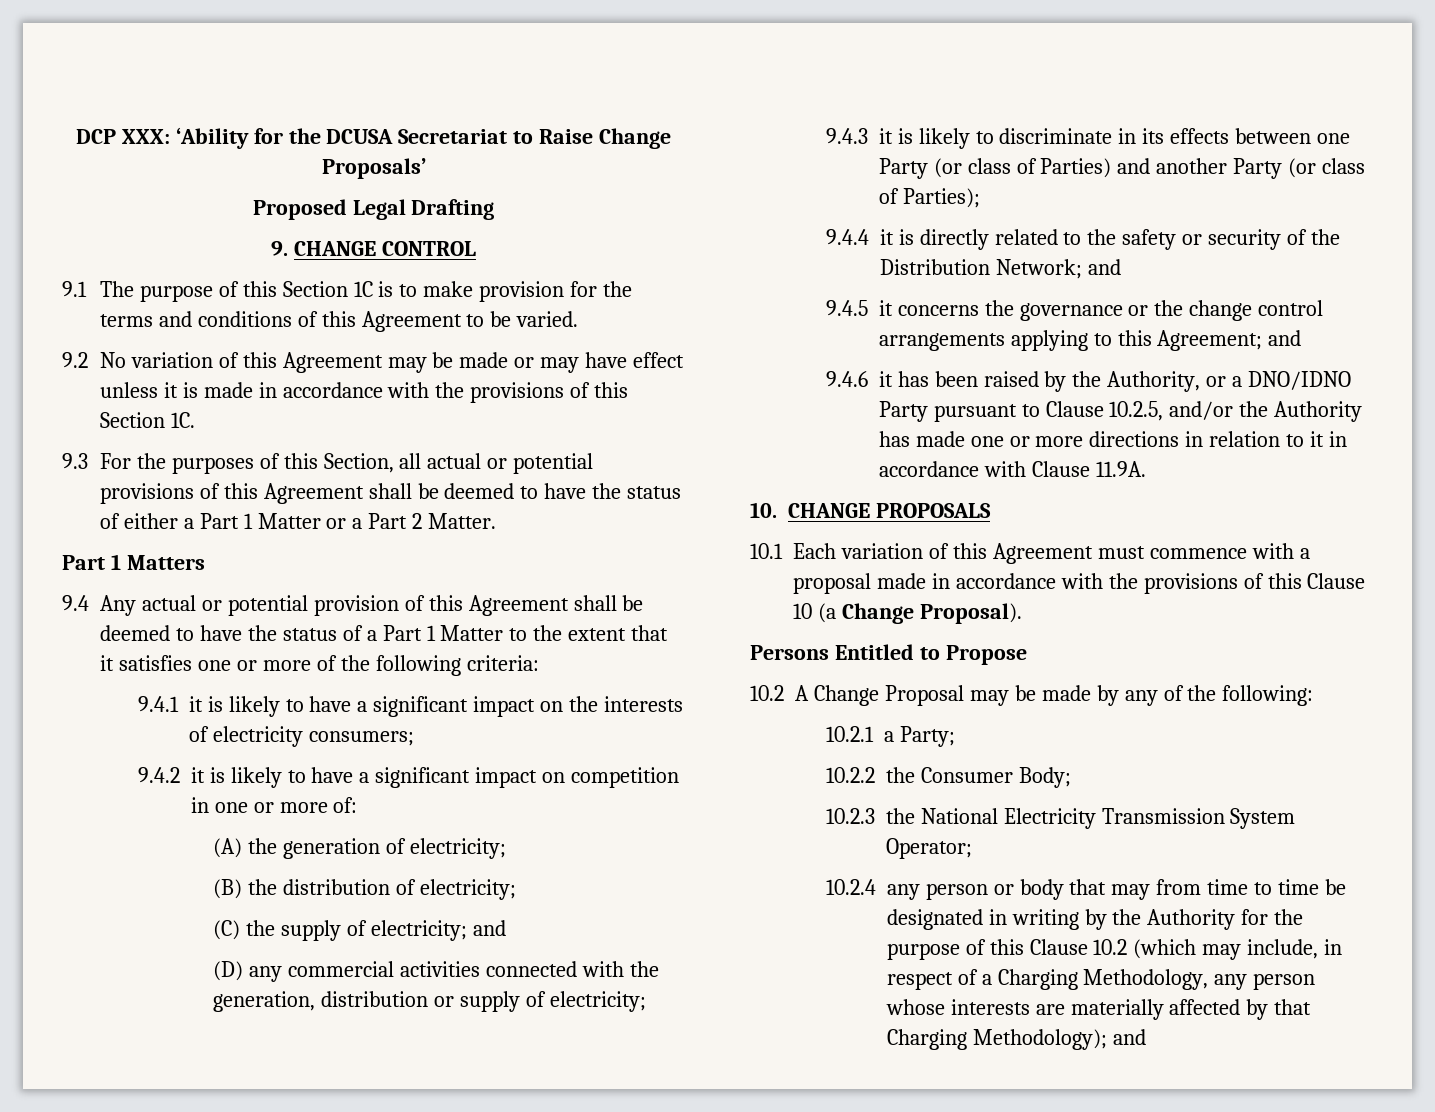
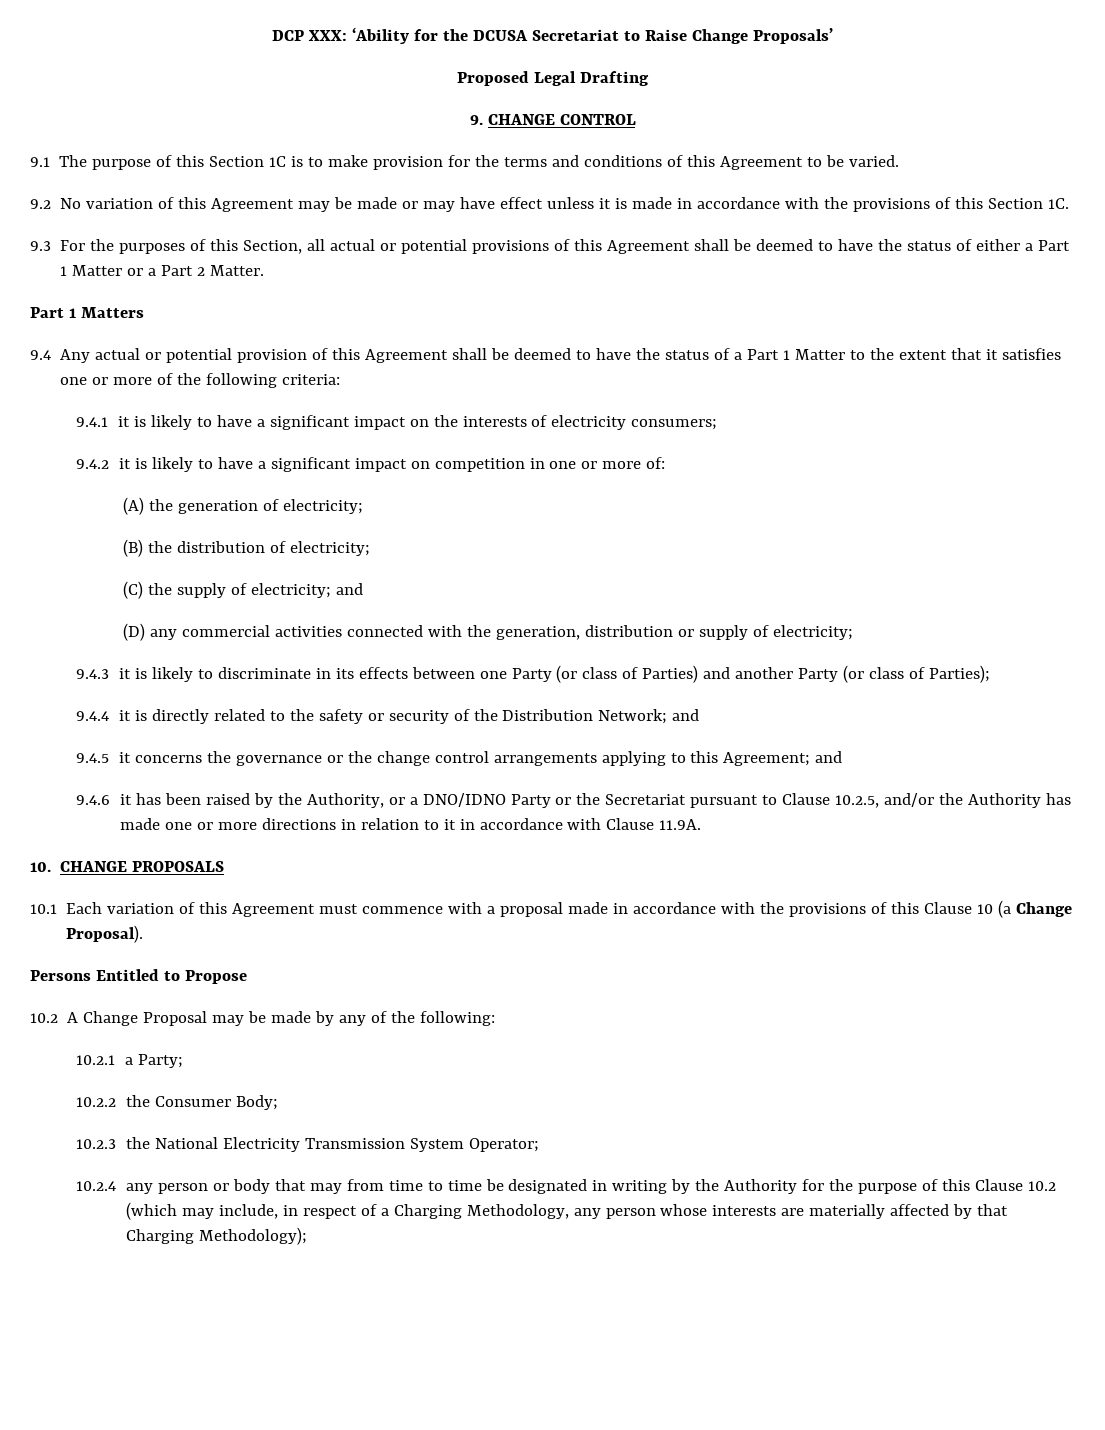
(928, 411) none -> [555,793,687,805] or the Secretariat
[1112,1029,1146,1045] and -> (307, 1236) none

